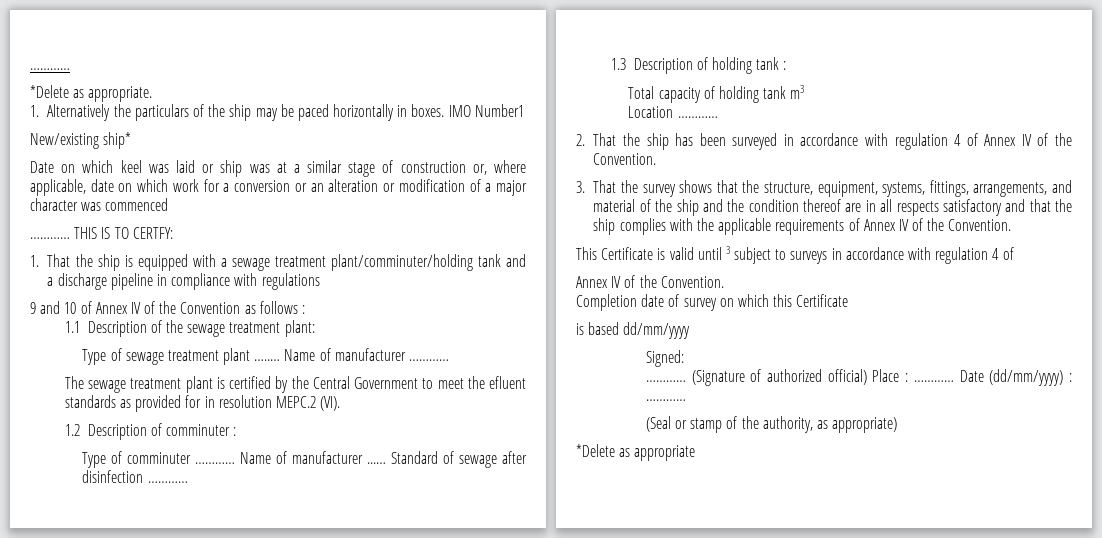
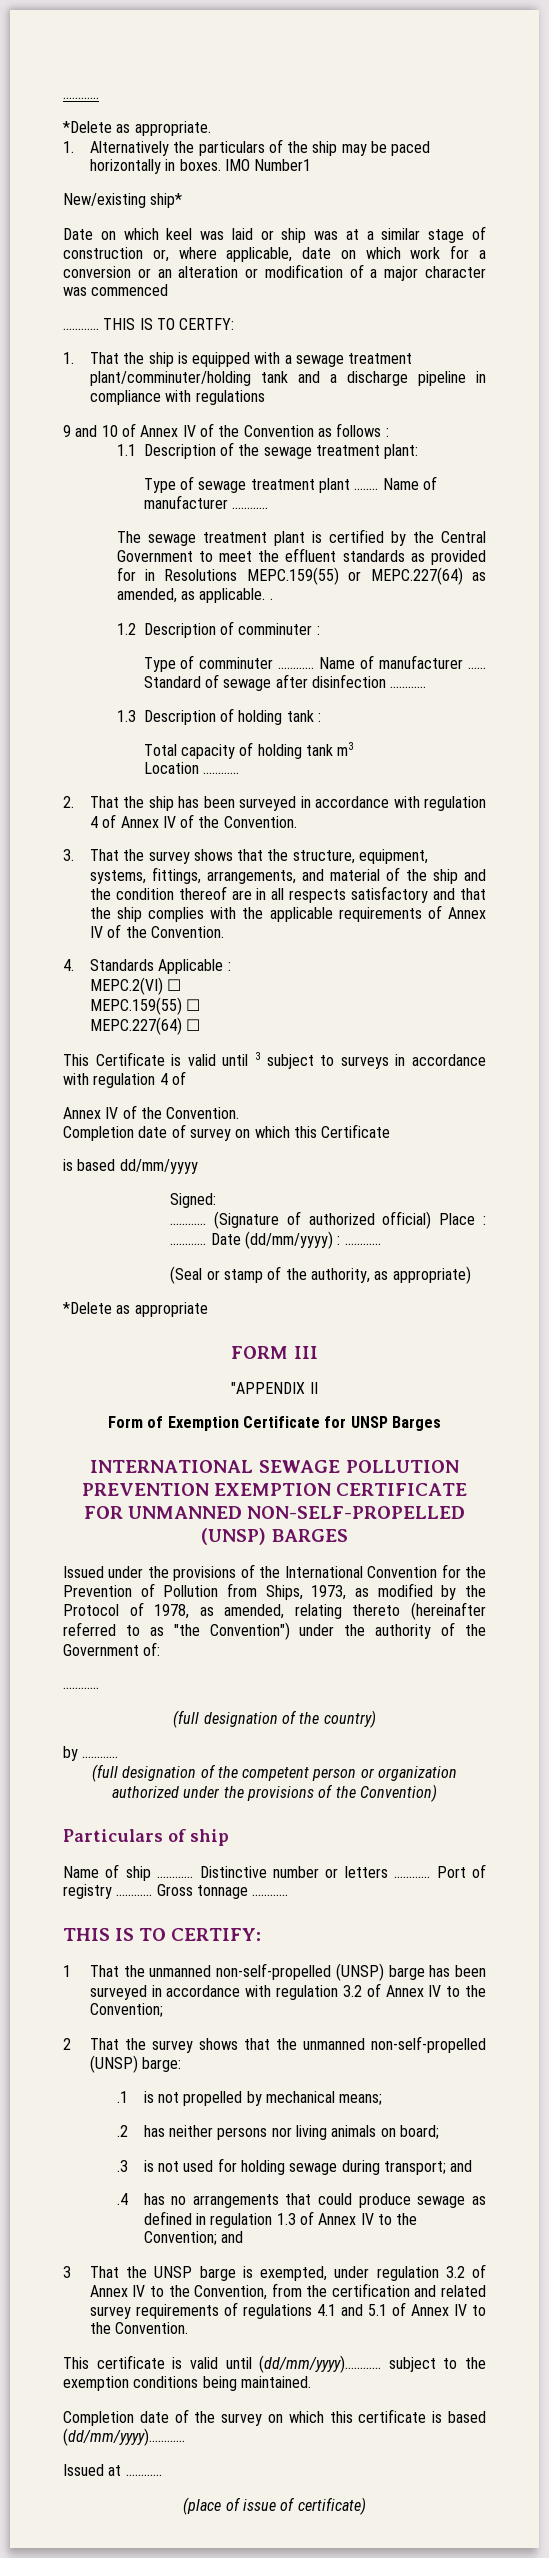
[488,376,526,389] efluent -> [285,548,337,562] effluent
[218,395,341,411] resolution MEPC.2 (VI). -> [164,567,486,585] [116,588,273,603] Resolutions MEPC.159(55) or MEPC.227(64) as amended, as applicable. .
(1012, 225) none -> [63,959,231,974] [89,977,182,995] [89,997,201,1015] [89,1017,201,1035] // 4. Standards Applicable : // MEPC.2(VI) ☐ // MEPC.159(55) ☐ // MEPC.227(64) ☐
(696, 453) none -> [231,1346,318,1359] [231,1382,318,1394] [108,1416,441,1431] [90,1460,459,1473] [81,1483,468,1496] [83,1506,466,1519] [201,1528,348,1545] [63,1564,487,1581] [63,1583,487,1600] [63,1602,486,1620] [63,1622,487,1640] [63,1642,161,1656] [63,1687,99,1689] [173,1710,376,1728] [63,1746,119,1761] [91,1764,458,1782] [112,1784,437,1802] [63,1829,229,1846] [63,1864,486,1881] [63,1884,289,1899] [63,1928,262,1941] [63,1963,486,1981] [89,1983,487,2000] [89,2003,163,2017] [63,2036,486,2053] [89,2055,182,2073] [116,2091,383,2106] [116,2125,439,2140] [116,2158,473,2175] [116,2193,486,2208] [143,2211,418,2228] [143,2231,243,2245] [63,2264,486,2281] [89,2283,486,2300] [89,2302,487,2319] [89,2322,189,2334] [63,2355,486,2373] [63,2376,311,2391] [63,2409,487,2426] [63,2428,185,2446] [63,2464,162,2476] [183,2497,366,2515] // FORM III // "APPENDIX II // Form of Exemption Certificate for UNSP Barges // INTERNATIONAL SEWAGE POLLUTION PREVENTION EXEMPTION CERTIFICATE FOR UNMANNED NON-SELF-PROPELLED (UNSP) BARGES // Issued under the provisions of the International Convention for the Prevention of Pollution from Ships, 1973, as modified by the Protocol of 1978, as amended, relating thereto (hereinafter referred to as "the Convention") under the authority of the Government of: // ………… // (full designation of the country) // by ………… // (full designation of the competent person or organization authorized under the provisions of the Convention) // Particulars of ship // Name of ship ………… Distinctive number or letters ………… Port of registry ………… Gross tonnage ………… // THIS IS TO CERTIFY: // 1 That the unmanned non-self-propelled (UNSP) barge has been surveyed in accordance with regulation 3.2 of Annex IV to the Convention; // 2 That the survey shows that the unmanned non-self-propelled (UNSP) barge: // .1 is not propelled by mechanical means; // .2 has neither persons nor living animals on board; // .3 is not used for holding sewage during transport; and // .4 has no arrangements that could produce sewage as defined in regulation 1.3 of Annex IV to the Convention; and // 3 That the UNSP barge is exempted, under regulation 3.2 of Annex IV to the Convention, from the certification and related survey requirements of regulations 4.1 and 5.1 of Annex IV to the Convention. // This certificate is valid until (dd/mm/yyyy)………… subject to the exemption conditions being maintained. // Completion date of the survey on which this certificate is based (dd/mm/yyyy)………… // Issued at ………… // (place of issue of certificate)

